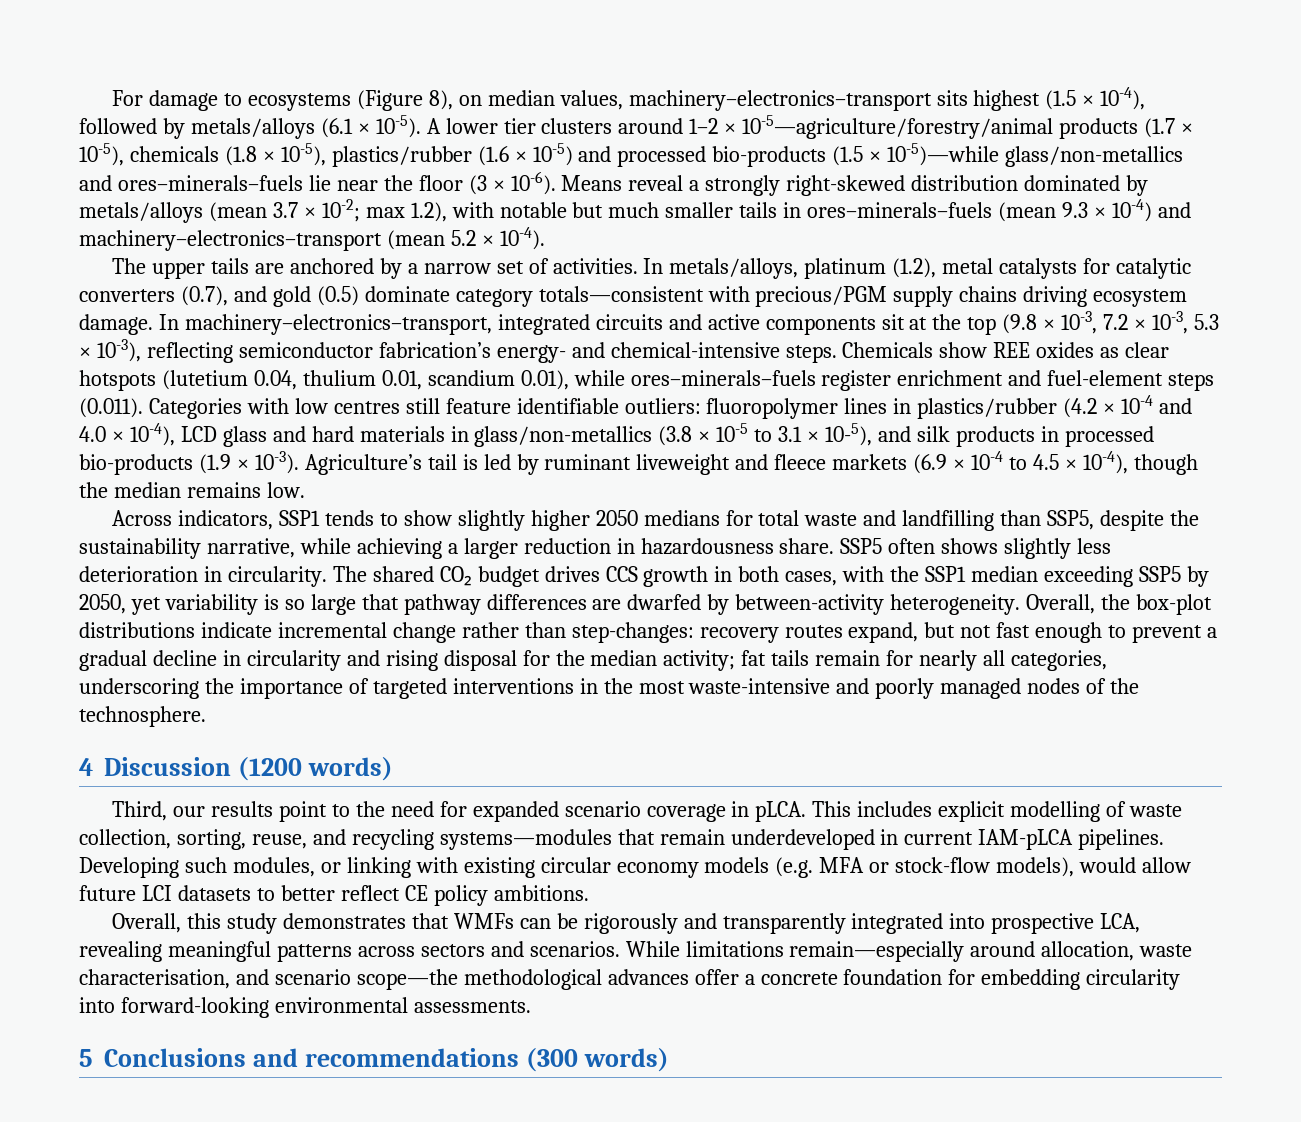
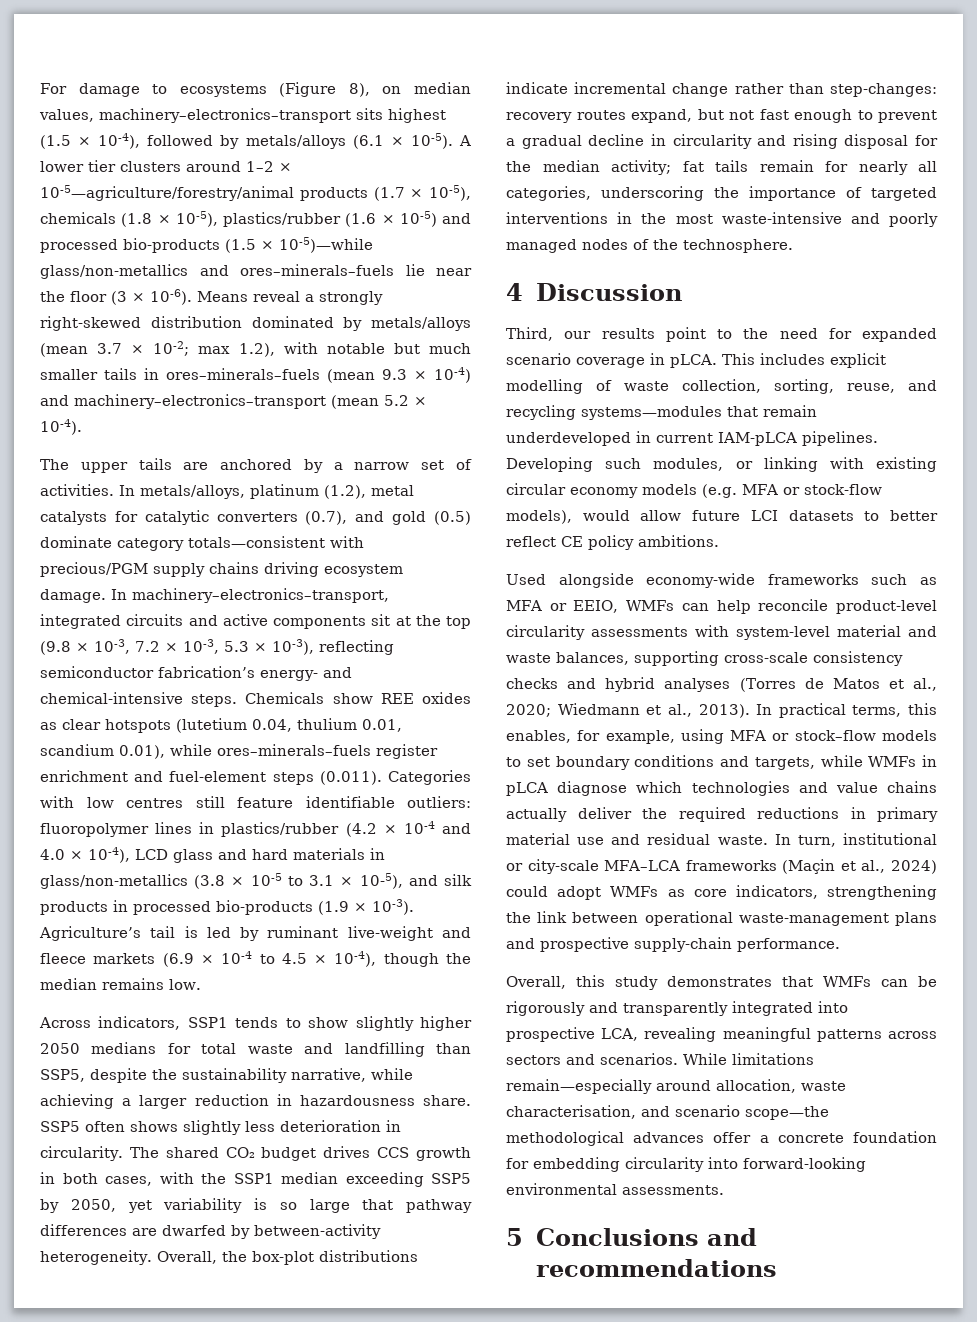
[636,454,731,475] liveweight -> [347,926,433,941] live-weight
[238,757,394,781] (1200 words) -> (682, 292) none
(589, 893) none -> [506,573,937,588] [506,599,937,614] [506,625,937,640] [506,651,903,666] [506,677,937,692] [506,703,937,718] [506,729,937,744] [506,755,937,770] [506,781,937,796] [506,807,938,822] [506,833,937,847] [506,859,937,874] [506,885,937,900] [506,911,937,926] [506,937,840,952] // Used alongside economy-wide frameworks such as MFA or EEIO, WMFs can help reconcile product-level circularity assessments with system-level material and waste balances, supporting cross-scale consistency checks and hybrid analyses (Torres de Matos et al., 2020; Wiedmann et al., 2013). In practical terms, this enables, for example, using MFA or stock–flow models to set boundary conditions and targets, while WMFs in pLCA diagnose which technologies and value chains actually deliver the required reductions in primary material use and residual waste. In turn, institutional or city-scale MFA–LCA frameworks (Maçin et al., 2024) could adopt WMFs as core indicators, strengthening the link between operational waste-management plans and prospective supply-chain performance.
[526,1048,669,1072] (300 words) -> (777, 1268) none

